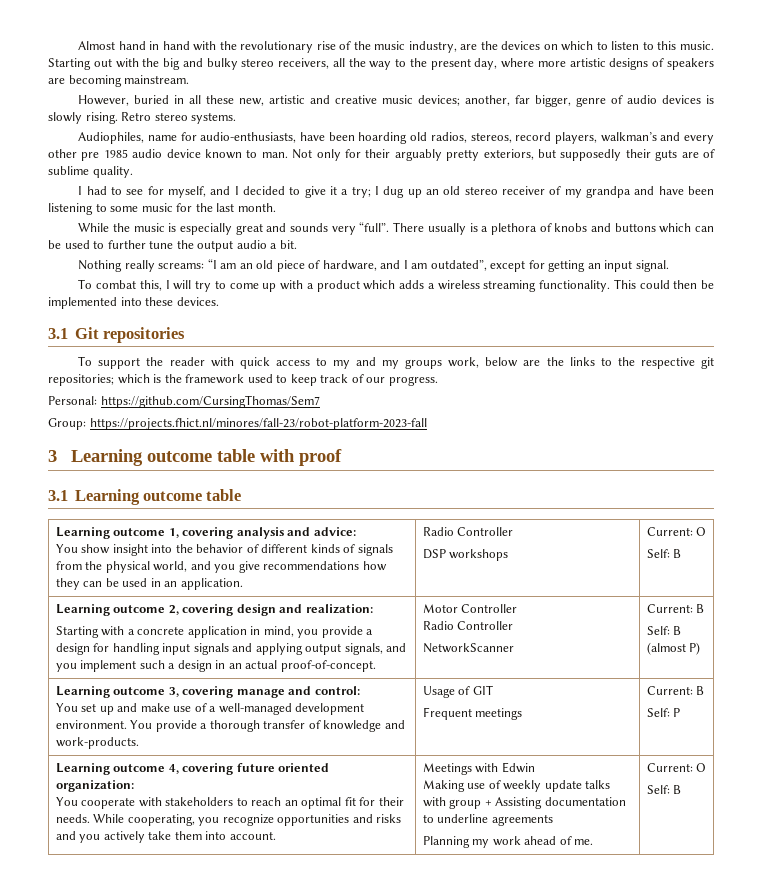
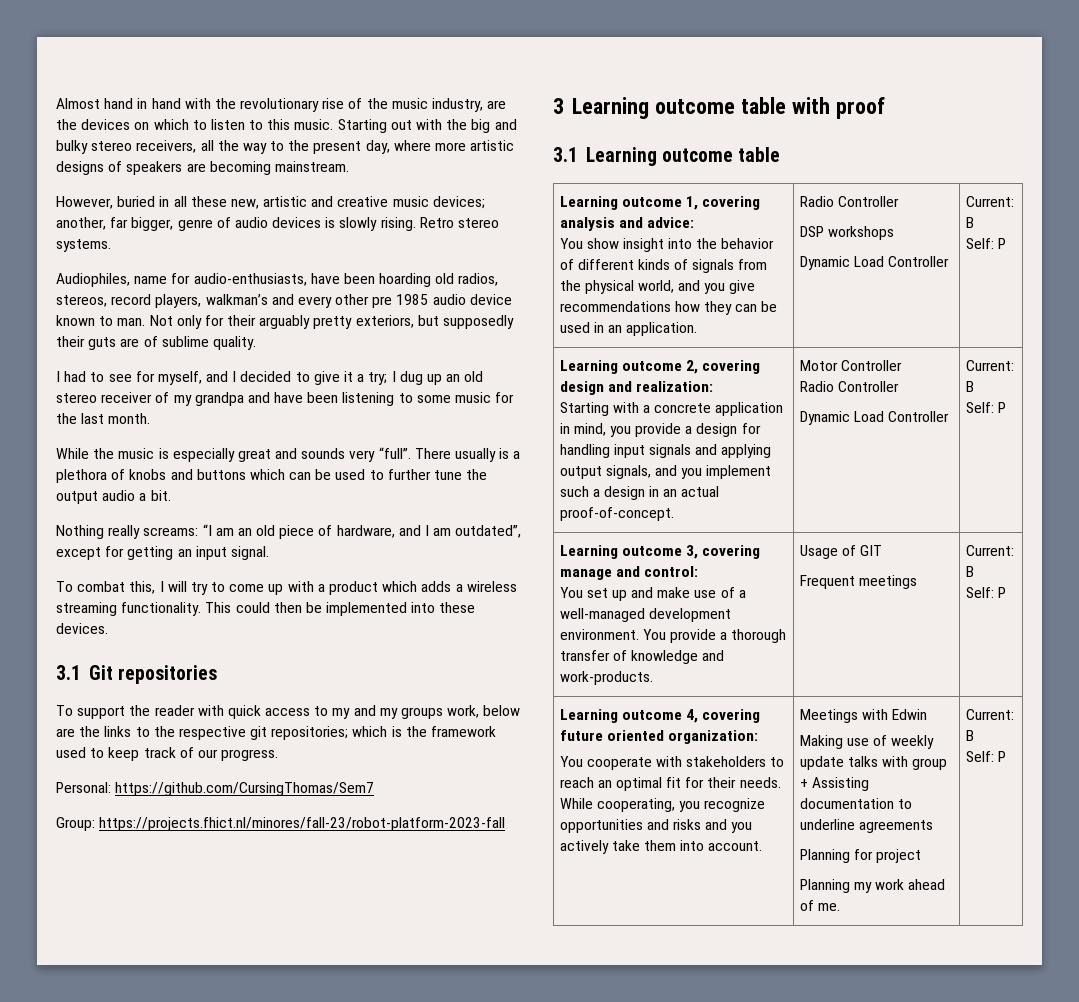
[646,527,707,536] [646,549,682,558] | Current: O // Self: B -> [799,256,949,270] [965,196,1014,207] [965,217,974,228] [965,238,1006,249] // Dynamic Load Controller | Current: B // Self: P
[422,643,514,653] [646,604,705,613] [646,626,682,635] [646,642,701,655] NetworkScanner | Current: B // Self: B (almost P) -> [799,411,949,425] [965,360,1014,371] [965,381,974,392] [965,402,1006,413] Dynamic Load Controller | Current: B // Self: P
(553, 820) none -> [799,849,921,863] // Planning for project
[696,763,707,772] [646,785,682,794] O // Self: B -> [965,730,974,741] [965,751,1006,762] B // Self: P

